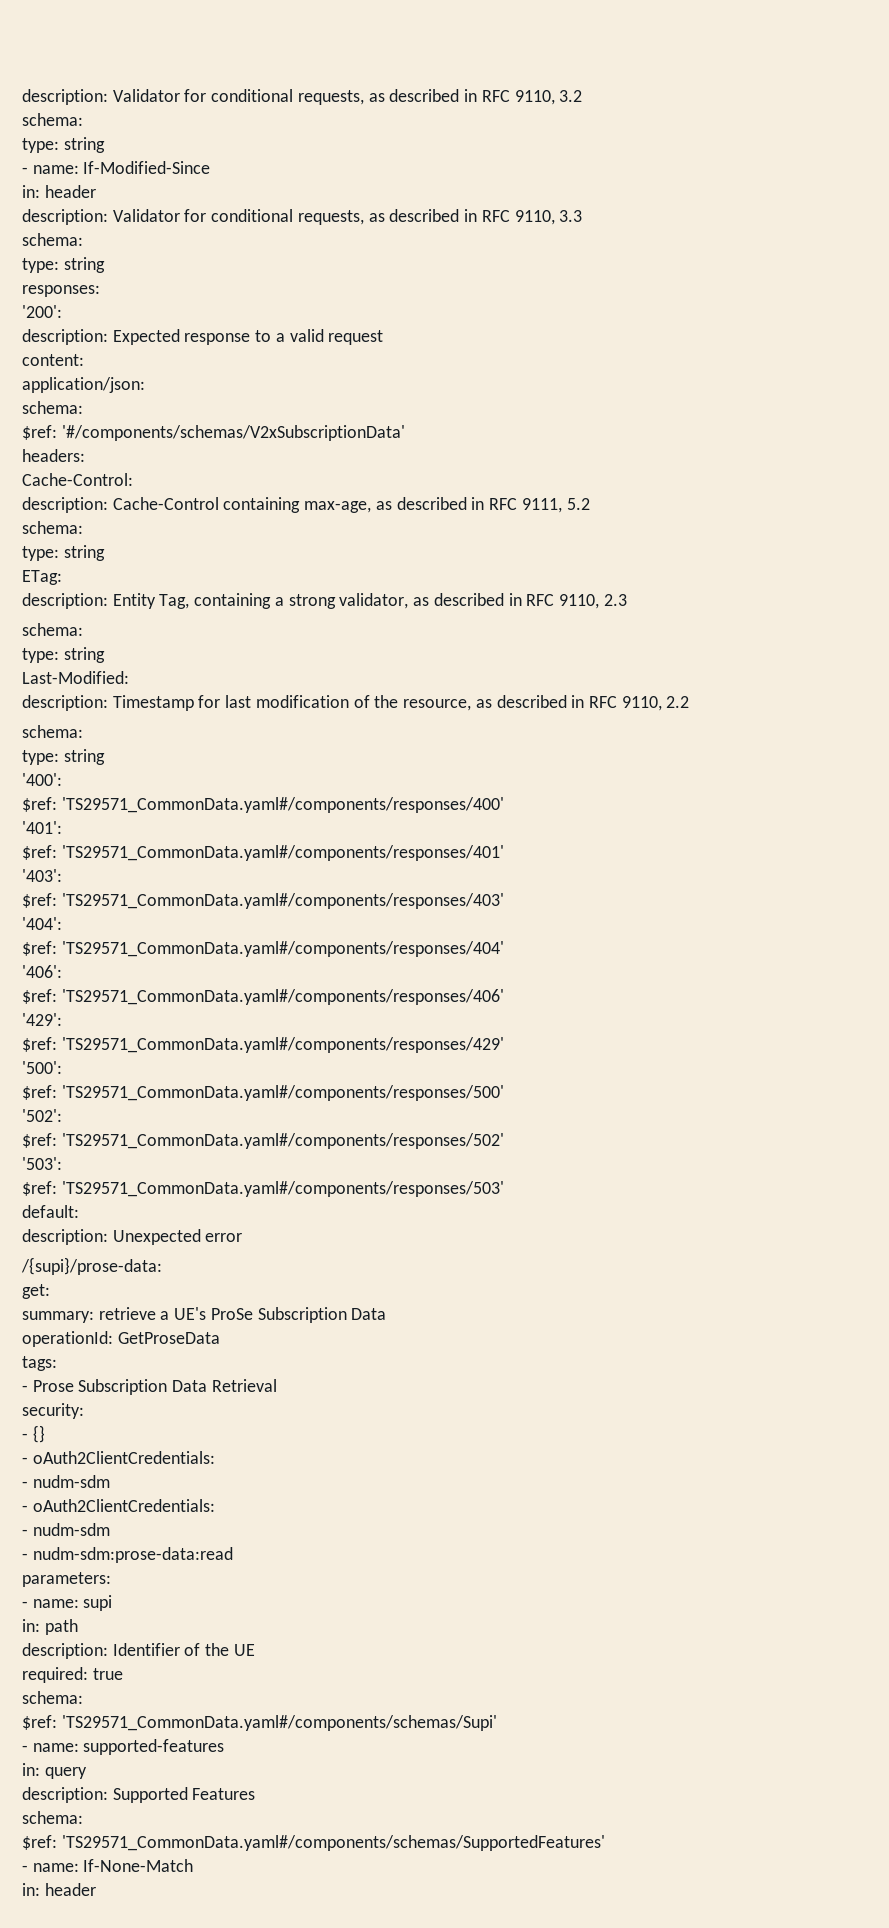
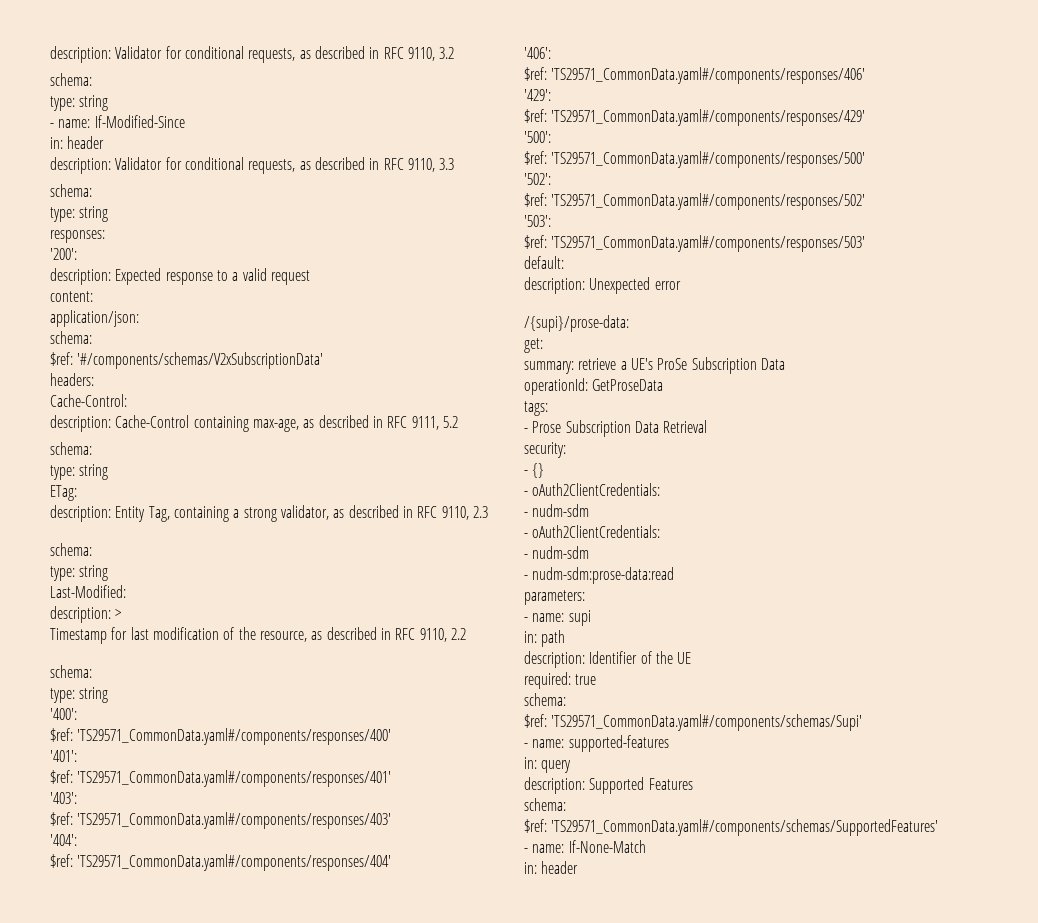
(108, 703) none -> [115,609,122,619] > //

